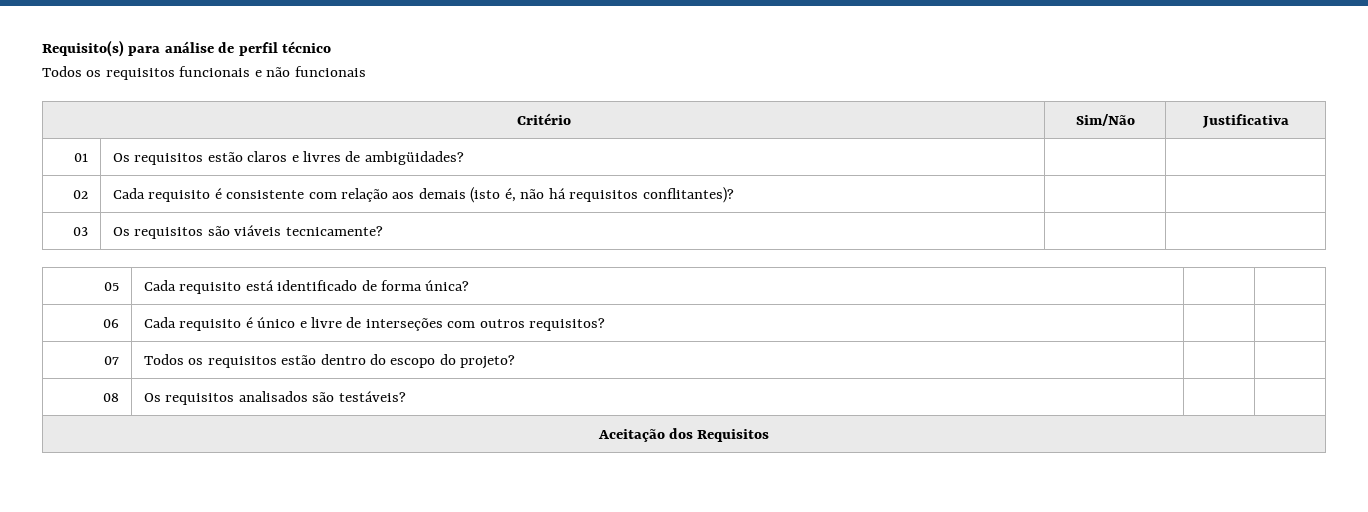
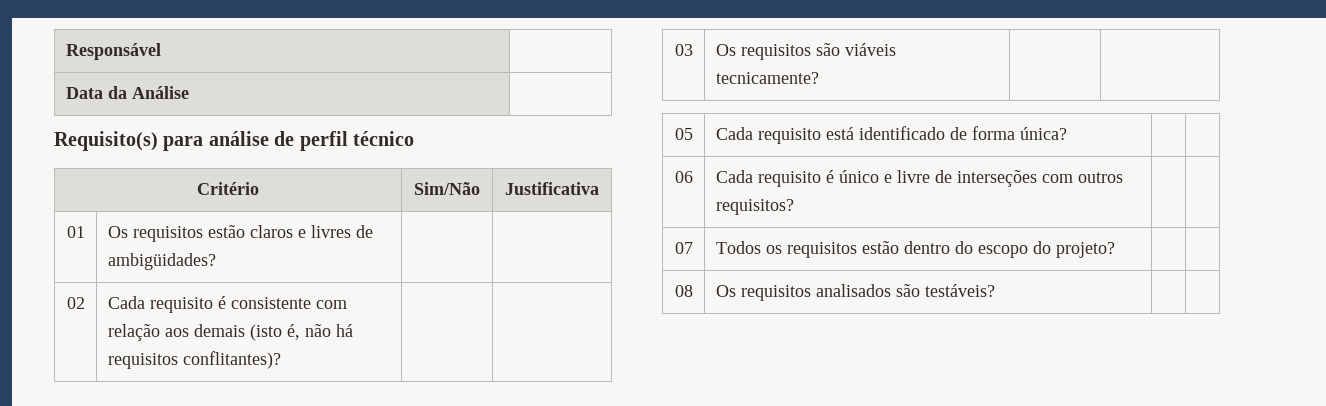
(42, 48) none -> [65,43,161,60] [65,86,189,99] Responsável | // Data da Análise | //
[42,66,366,80] // Todos os requisitos funcionais e não funcionais -> (414, 138) none
[597,428,770,442] // Aceitação dos Requisitos -> (995, 290) none

